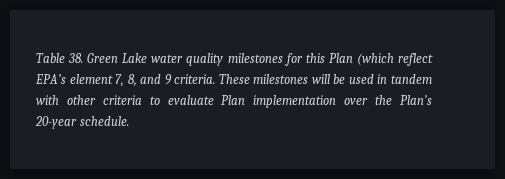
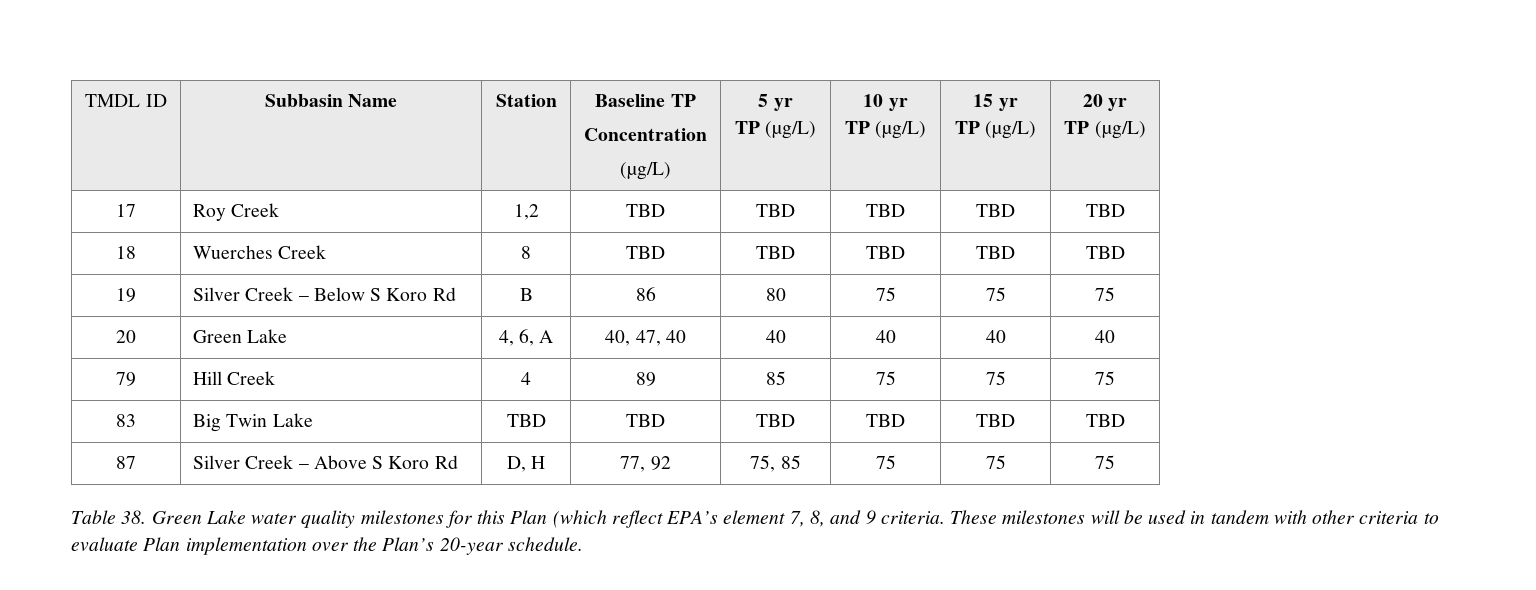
(36, 58) none -> [85,94,167,107] [264,94,398,107] [495,94,557,107] [595,94,696,107] [584,128,707,141] [620,162,671,180] [758,94,793,111] [734,121,817,139] [863,94,908,111] [844,121,927,139] [973,94,1018,111] [954,121,1037,139] [1082,94,1128,111] [1064,121,1146,139] [116,204,136,217] [193,203,280,221] [513,204,539,220] [626,204,665,217] [756,204,795,217] [866,204,905,217] [976,204,1015,217] [1085,204,1125,217] [116,246,136,259] [193,245,327,259] [521,246,531,259] [626,246,665,259] [756,246,795,259] [866,246,905,259] [976,246,1015,259] [1085,246,1125,259] [116,288,136,302] [193,287,456,301] [519,288,533,301] [635,287,656,301] [765,288,786,301] [875,287,896,301] [985,287,1006,301] [1095,287,1115,301] [116,330,136,343] [193,329,288,343] [498,329,554,346] [605,330,686,346] [765,330,786,343] [875,330,896,343] [985,330,1006,343] [1095,330,1115,343] [116,372,136,386] [193,371,276,385] [521,372,531,385] [635,372,656,386] [765,371,786,385] [875,371,896,385] [985,371,1006,385] [1095,371,1115,385] [116,414,136,427] [193,413,313,432] [506,414,546,427] [626,414,665,427] [756,414,795,427] [866,414,905,427] [976,414,1015,427] [1085,414,1125,427] [116,456,136,469] [193,455,458,469] [506,456,546,472] [620,456,671,472] [750,455,801,472] [875,455,896,469] [985,455,1006,469] [1095,455,1115,469] TMDL ID | Subbasin Name | Station | Baseline TP // Concentration // (µg/L) | 5 yr // TP (µg/L) | 10 yr // TP (µg/L) | 15 yr // TP (µg/L) | 20 yr // TP (µg/L) // 17 | Roy Creek | 1,2 | TBD | TBD | TBD | TBD | TBD // 18 | Wuerches Creek | 8 | TBD | TBD | TBD | TBD | TBD // 19 | Silver Creek – Below S Koro Rd | B | 86 | 80 | 75 | 75 | 75 // 20 | Green Lake | 4, 6, A | 40, 47, 40 | 40 | 40 | 40 | 40 // 79 | Hill Creek | 4 | 89 | 85 | 75 | 75 | 75 // 83 | Big Twin Lake | TBD | TBD | TBD | TBD | TBD | TBD // 87 | Silver Creek – Above S Koro Rd | D, H | 77, 92 | 75, 85 | 75 | 75 | 75 //

